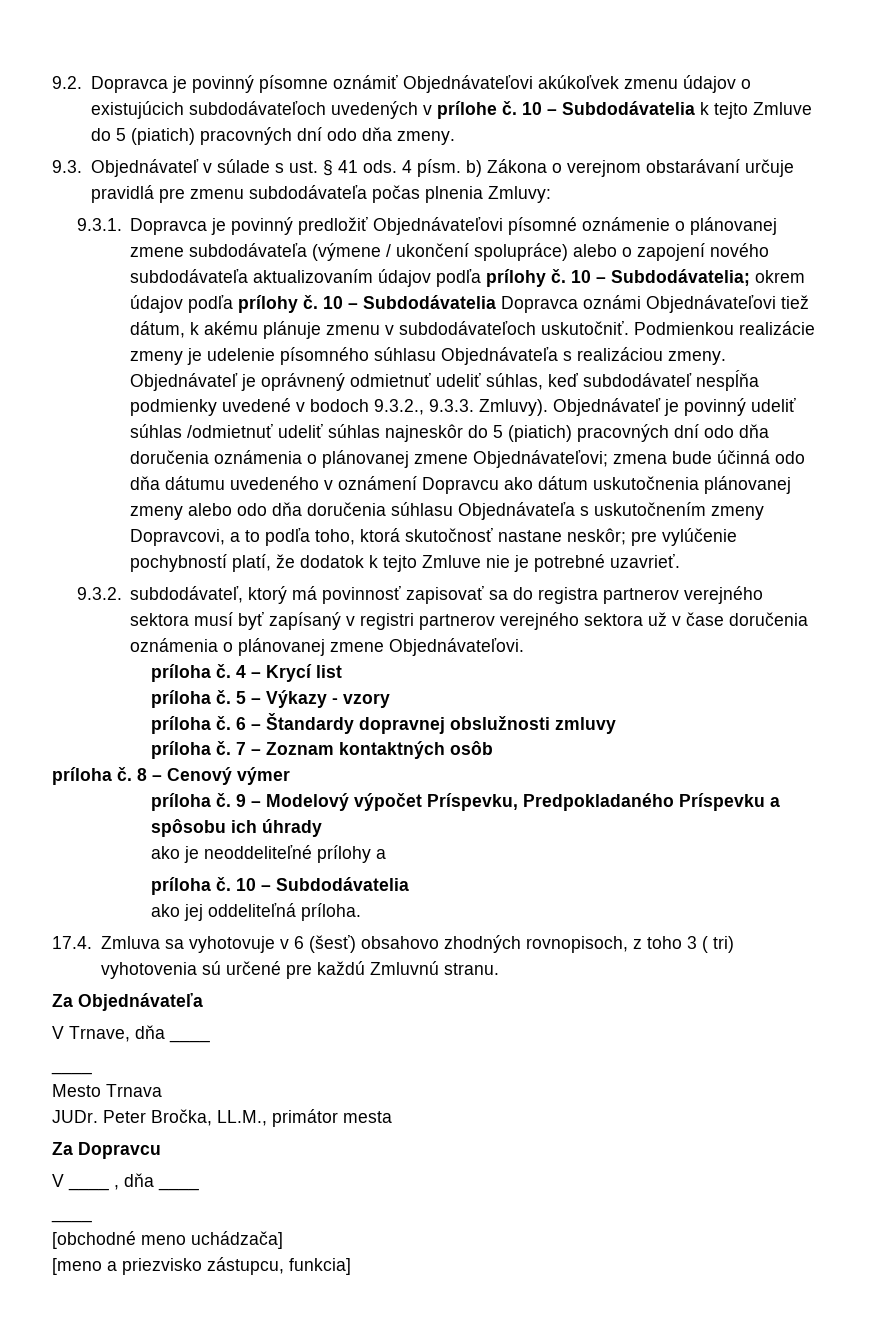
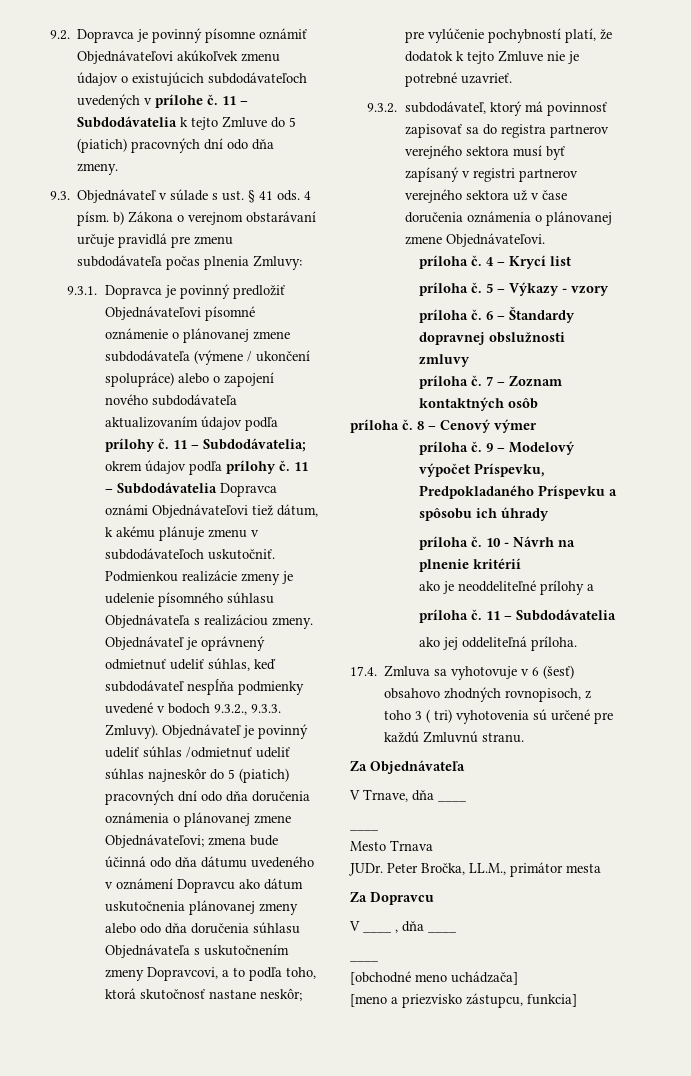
[521,102,542,115] 10 -> [222,96,237,105] 11
[571,270,592,283] 10 -> [172,440,187,449] 11
[323,296,344,309] 10 -> [293,462,308,471] 11
(322, 828) none -> [419,536,576,550] [419,558,522,572] // príloha č. 10 - Návrh na plnenie kritérií
[235,878,256,891] 10 -> [486,611,501,620] 11

